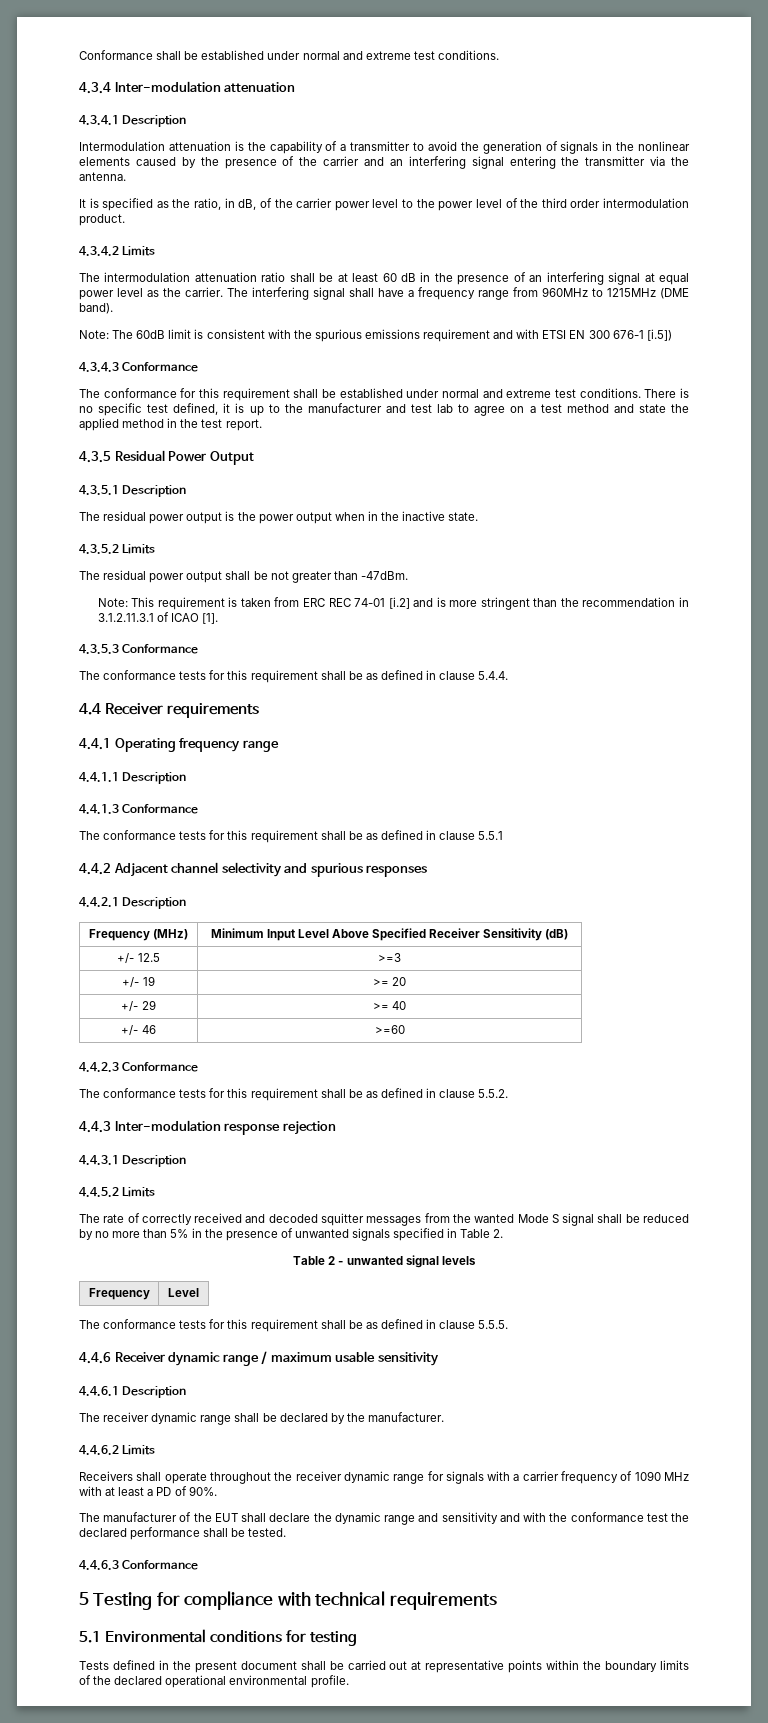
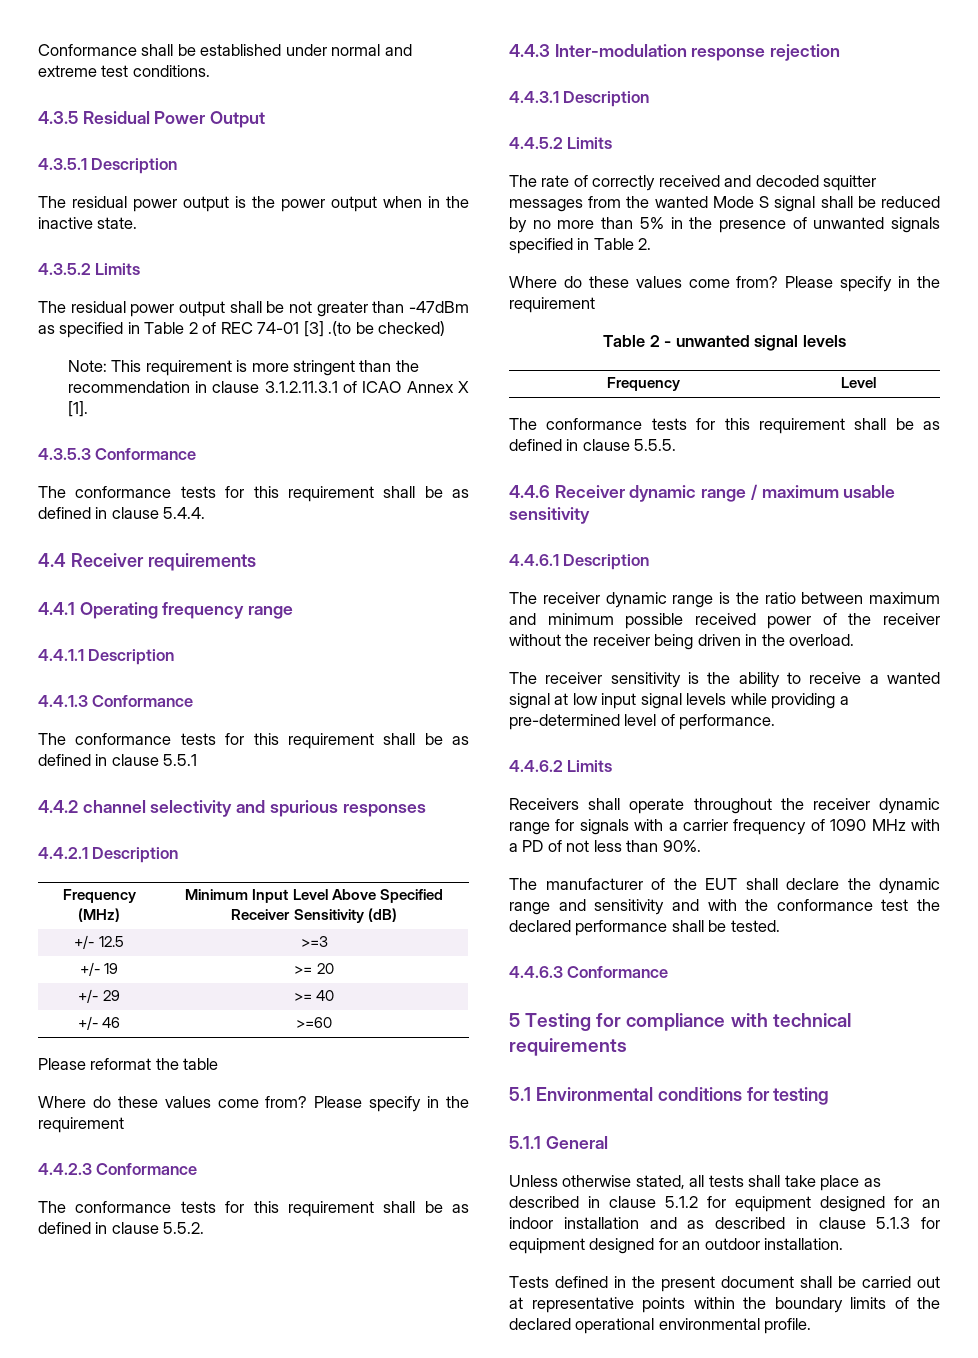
[79,81,296,94] [79,115,187,127] [79,141,690,154] [79,156,689,169] [79,172,126,181] [79,198,689,211] [79,214,125,226] [79,246,156,256] [79,272,690,285] [79,287,689,300] [79,303,113,314] [79,329,672,342] [79,362,199,372] [79,388,689,401] [79,403,689,416] [79,418,262,431] // 4.3.4 Inter-modulation attenuation // 4.3.4.1 Description // Intermodulation attenuation is the capability of a transmitter to avoid the generation of signals in the nonlinear elements caused by the presence of the carrier and an interfering signal entering the transmitter via the antenna. // It is specified as the ratio, in dB, of the carrier power level to the power level of the third order intermodulation product. // 4.3.4.2 Limits // The intermodulation attenuation ratio shall be at least 60 dB in the presence of an interfering signal at equal power level as the carrier. The interfering signal shall have a frequency range from 960MHz to 1215MHz (DME band). // Note: The 60dB limit is consistent with the spurious emissions requirement and with ETSI EN 300 676-1 [i.5]) // 4.3.4.3 Conformance // The conformance for this requirement shall be established under normal and extreme test conditions. There is no specific test defined, it is up to the manufacturer and test lab to agree on a test method and state the applied method in the test report. -> (210, 71) none
[360,571,408,580] [97,597,434,610] -47dBm. // Note: This requirement is taken from ERC REC 74-01 [i.2] and -> [409,301,470,313] [38,321,446,338] [67,360,232,376] -47dBm as specified in Table 2 of REC 74-01 [3] .(to be checked) // Note: This requirement
(689, 602) none -> [212,381,260,393] clause
(199, 617) none -> [406,381,470,393] Annex X
[113,863,168,877] Adjacent -> (78, 806) none
(405, 1029) none -> [38,1058,219,1070] [38,1096,470,1112] [38,1117,124,1133] // Please reformat the table // Where do these values come from? Please specify in the requirement
(504, 1233) none -> [509,276,941,292] [509,297,595,313] // Where do these values come from? Please specify in the requirement
[234,1412,444,1424] shall be declared by the manufacturer. -> [719,592,940,604] [509,613,940,629] [509,634,855,650] [509,672,940,688] [509,693,849,709] [509,714,776,730] is the ratio between maximum and minimum possible received power of the receiver without the receiver being driven in the overload. // The receiver sensitivity is the ability to receive a wanted signal at low input signal levels while providing a pre-determined level of performance.
[105,1487,145,1496] at least -> (940, 825) none
(187, 1491) none -> [566,840,659,852] not less than
(357, 1638) none -> [509,1136,608,1149] [509,1175,881,1191] [509,1196,940,1212] [509,1217,940,1229] [509,1238,844,1254] // 5.1.1 General // Unless otherwise stated, all tests shall take place as described in clause 5.1.2 for equipment designed for an indoor installation and as described in clause 5.1.3 for equipment designed for an outdoor installation.

